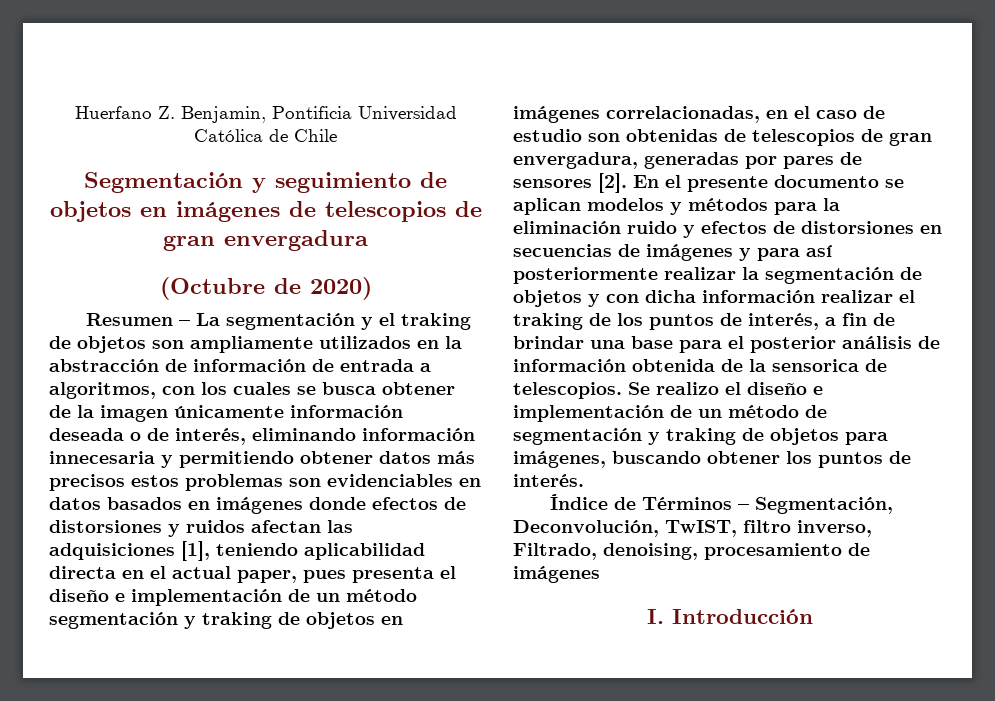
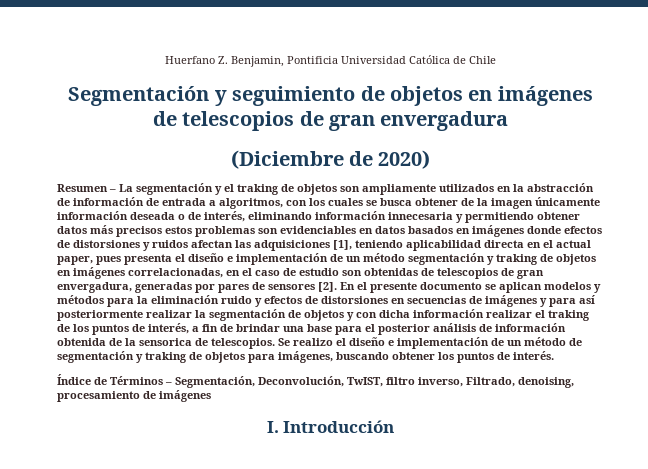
[159,277,265,300] (Octubre -> [230,150,344,169] (Diciembre

